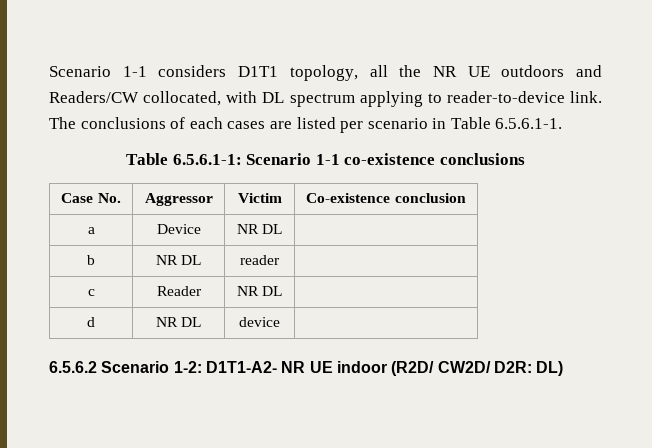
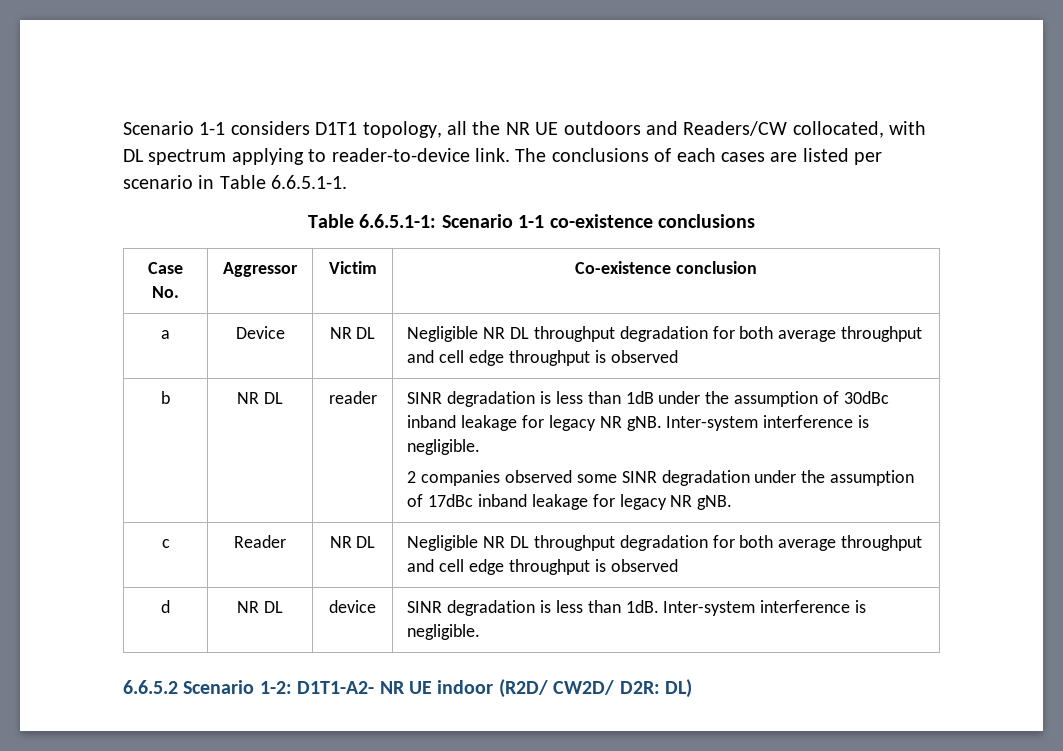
[495,118,563,129] [126,153,242,165] 6.5.6.1-1. // Table 6.5.6.1-1: -> [271,175,348,189] [308,214,437,228] 6.6.5.1-1. // Table 6.6.5.1-1:
[87,255,95,265] [155,255,202,265] [240,255,280,265] [87,289,95,296] [156,286,202,296] [236,286,283,296] [87,317,95,327] [155,317,202,327] [239,317,280,327] [49,361,97,373] // b | NR DL | reader | // c | Reader | NR DL | // d | NR DL | device | // 6.5.6.2 -> [407,326,923,342] [407,350,678,366] [161,391,170,404] [237,392,283,404] [328,391,377,404] [407,391,889,407] [407,415,870,431] [407,439,481,455] [407,470,915,486] [407,494,733,510] [161,539,170,548] [234,535,286,548] [329,536,376,548] [407,535,923,551] [407,559,678,575] [161,600,170,613] [237,601,283,613] [329,600,376,613] [407,600,867,616] [407,624,481,640] [123,680,178,694] Negligible NR DL throughput degradation for both average throughput and cell edge throughput is observed // b | NR DL | reader | SINR degradation is less than 1dB under the assumption of 30dBc inband leakage for legacy NR gNB. Inter-system interference is negligible. // 2 companies observed some SINR degradation under the assumption of 17dBc inband leakage for legacy NR gNB. // c | Reader | NR DL | Negligible NR DL throughput degradation for both average throughput and cell edge throughput is observed // d | NR DL | device | SINR degradation is less than 1dB. Inter-system interference is negligible. // 6.6.5.2

